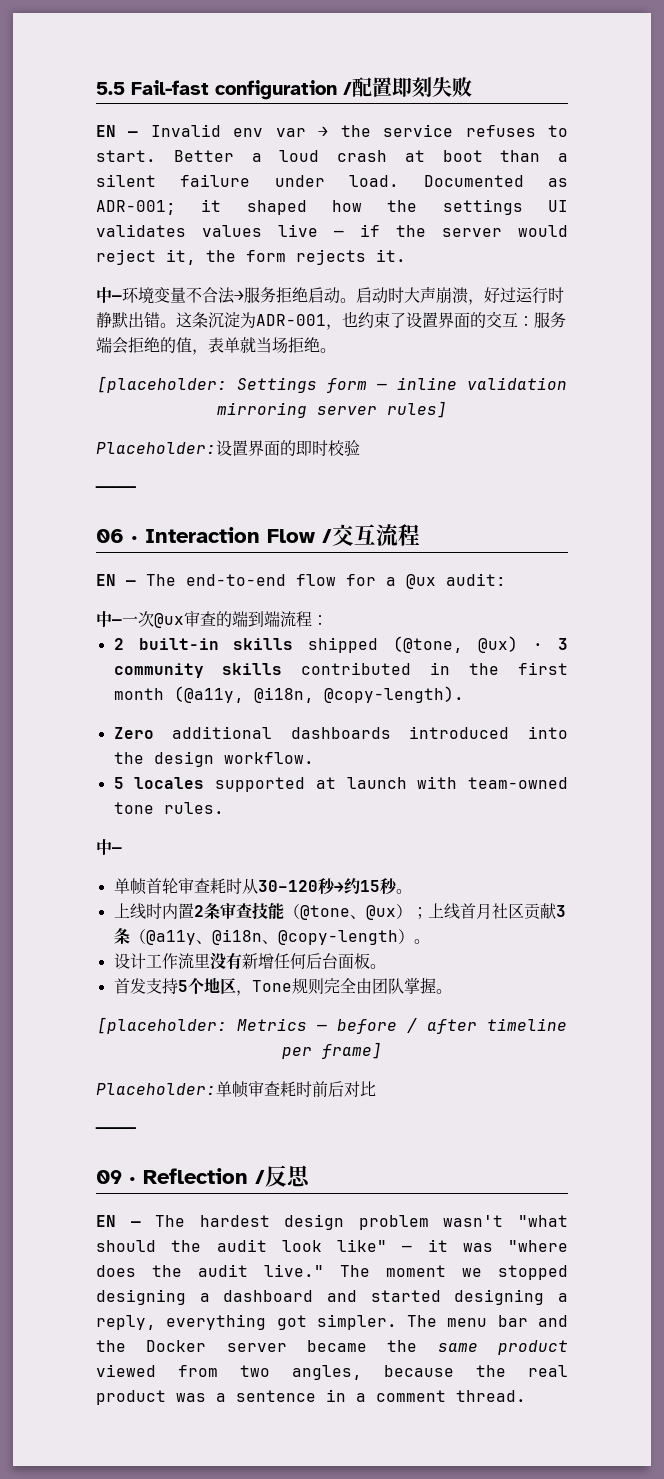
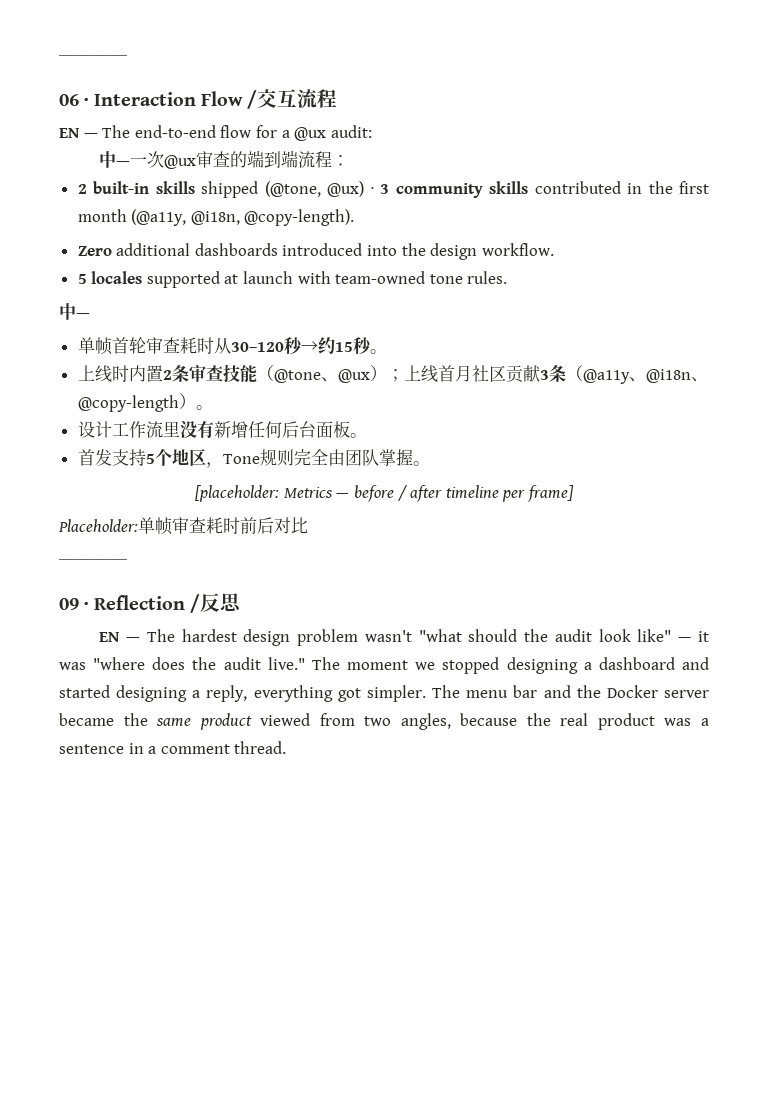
[96,77,472,100] [96,124,569,137] [96,150,568,162] [96,174,568,187] [96,199,568,215] [96,224,568,237] [96,249,406,265] [96,286,564,305] [96,311,566,330] [96,337,336,355] [97,376,567,393] [217,401,447,418] [96,440,360,456] 5.5 Fail-fast configuration /配置即刻失败 // EN — Invalid env var → the service refuses to start. Better a loud crash at boot than a silent failure under load. Documented as ADR-001; it shaped how the settings UI validates values live — if the server would reject it, the form rejects it. // 中—环境变量不合法→服务拒绝启动。启动时大声崩溃，好过运行时静默出错。这条沉淀为ADR-001，也约束了设置界面的交互：服务端会拒绝的值，表单就当场拒绝。 // [placeholder: Settings form — inline validation mirroring server rules] // Placeholder:设置界面的即时校验 // -> (59, 58) none

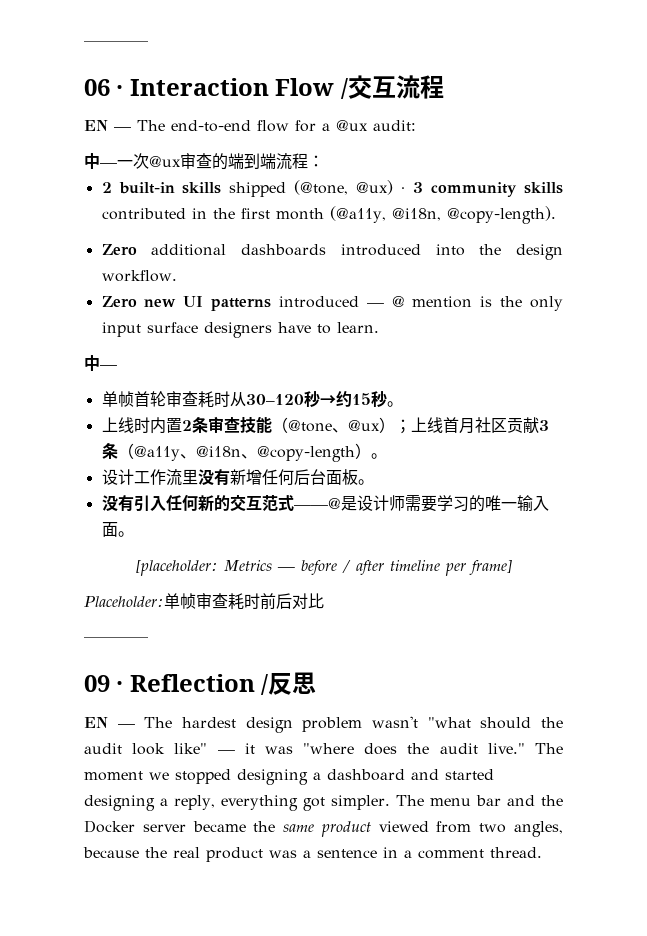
[77,271,508,288] 5 locales supported at launch with team-owned tone rules. -> [101,296,563,311] [101,322,379,338] Zero new UI patterns introduced — @ mention is the only input surface designers have to learn.
[77,449,413,468] 首发支持5个地区，Tone规则完全由团队掌握 -> [101,494,549,512] [101,522,118,537] 没有引入任何新的交互范式——@是设计师需要学习的唯一输入面

